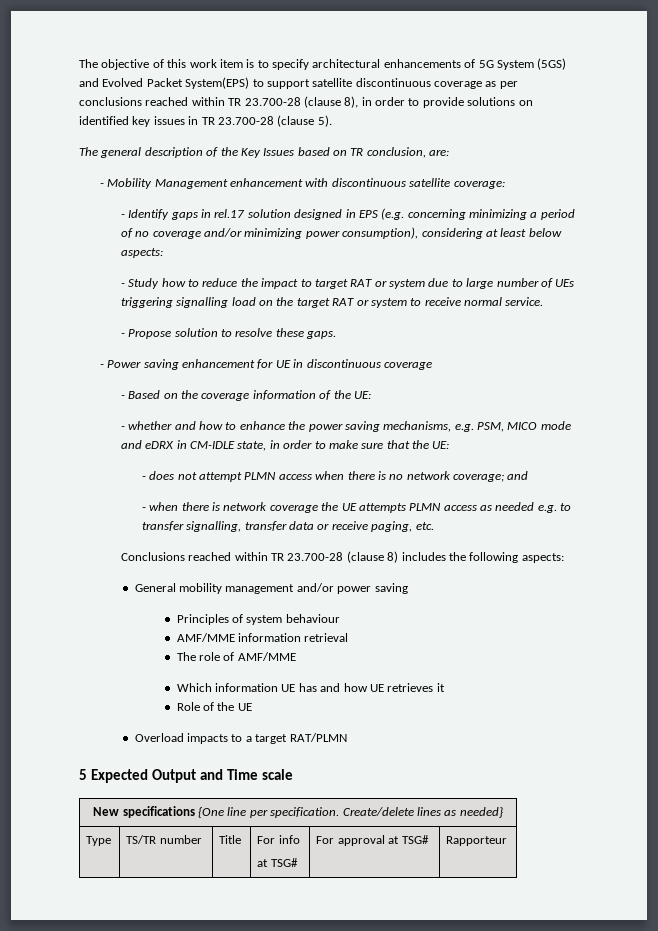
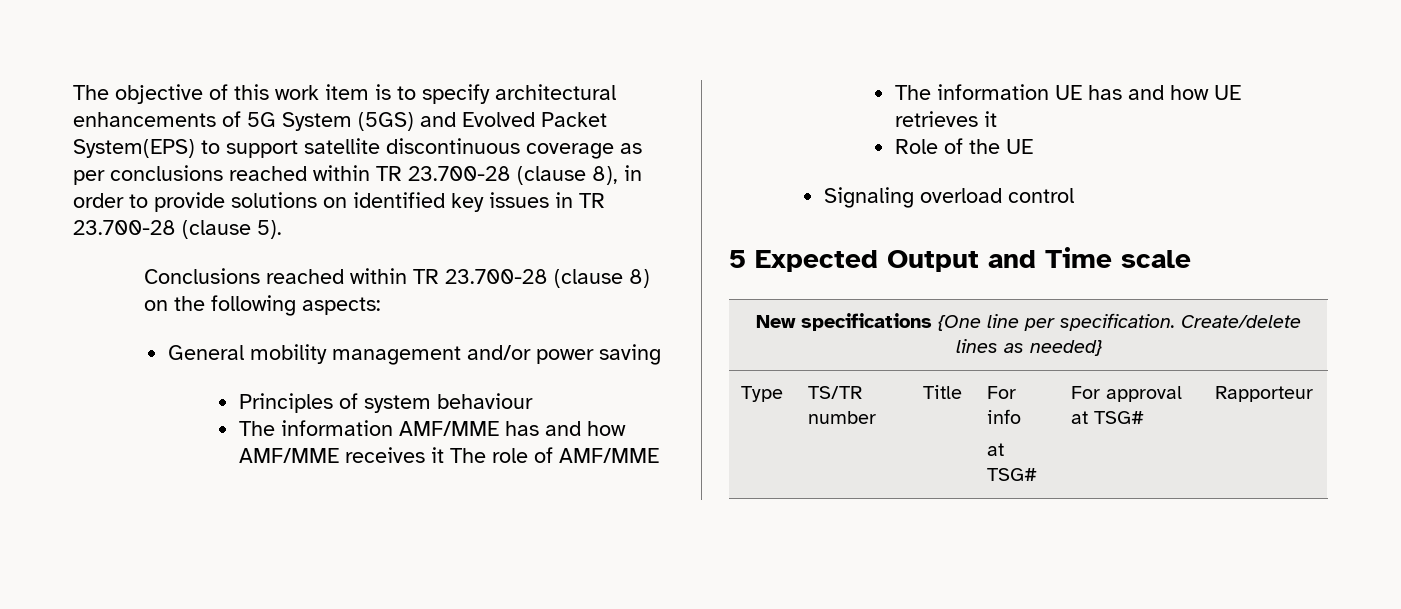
[79,147,450,158] [99,178,505,189] [120,208,575,220] [120,227,562,239] [120,248,163,258] [120,278,575,289] [120,297,544,308] [120,328,337,339] [99,359,432,370] [120,390,371,401] [120,421,571,432] [120,440,450,451] [141,471,529,482] [141,502,572,513] [141,521,434,532] // The general description of the Key Issues based on TR conclusion, are: // - Mobility Management enhancement with discontinuous satellite coverage: // - Identify gaps in rel.17 solution designed in EPS (e.g. concerning minimizing a period of no coverage and/or minimizing power consumption), considering at least below aspects: // - Study how to reduce the impact to target RAT or system due to large number of UEs triggering signalling load on the target RAT or system to receive normal service. // - Propose solution to resolve these gaps. // - Power saving enhancement for UE in discontinuous coverage // - Based on the coverage information of the UE: // - whether and how to enhance the power saving mechanisms, e.g. PSM, MICO mode and eDRX in CM-IDLE state, in order to make sure that the UE: // - does not attempt PLMN access when there is no network coverage; and // - when there is network coverage the UE attempts PLMN access as needed e.g. to transfer signalling, transfer data or receive paging, etc. -> (282, 229) none
[401,552,446,561] includes -> [144,300,169,311] on
[176,633,349,642] AMF/MME information retrieval // -> [239,420,627,436] [239,447,445,463] The information AMF/MME has and how AMF/MME receives it
[176,683,212,692] Which -> [895,85,932,100] The
[134,733,347,744] Overload impacts to a target RAT/PLMN -> [824,187,1075,208] Signaling overload control

